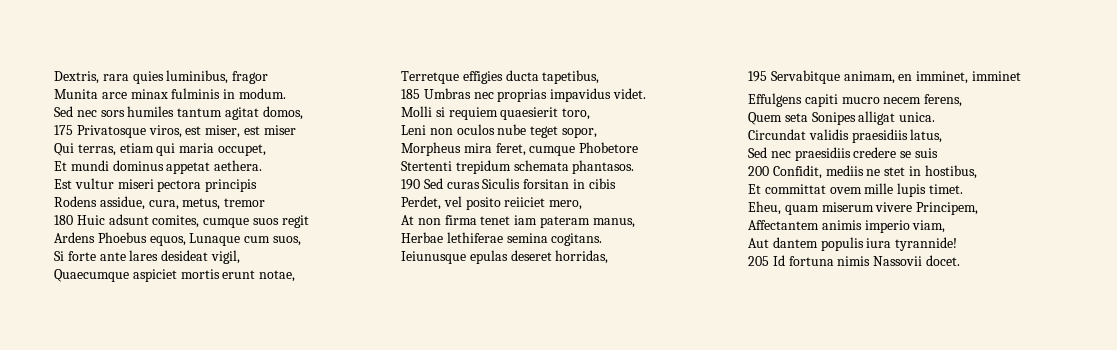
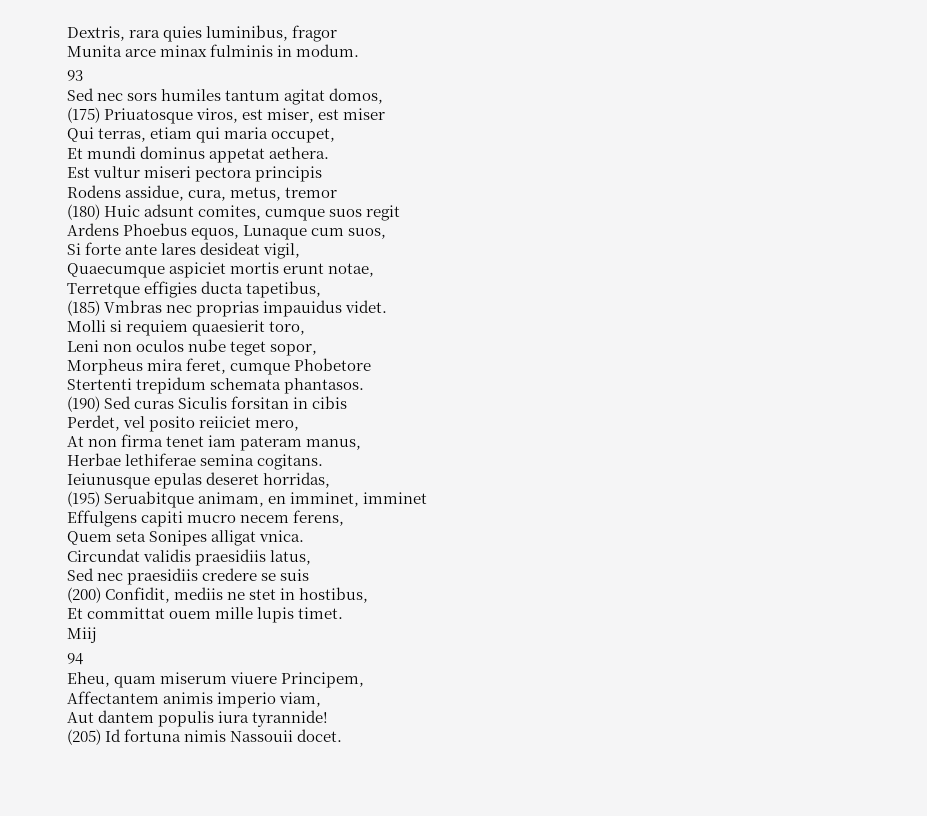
(286, 93) none -> [67,70,83,81] // 93
[54,125,146,138] 175 Privatosque -> [67,107,194,124] (175) Priuatosque
[54,215,73,225] 180 -> [67,204,100,220] (180)
[401,88,471,99] 185 Umbras -> [67,300,163,316] (185) Vmbras
[550,88,612,102] impavidus -> [263,300,343,317] impauidus
[401,179,420,190] 190 -> [67,396,100,412] (190)
[748,70,840,84] 195 Servabitque -> [67,491,195,508] (195) Seruabitque
[899,112,936,122] unica. -> [259,530,305,542] vnica.
[748,166,769,176] 200 -> [67,587,101,603] (200)
[829,187,862,194] ovem -> [169,611,212,619] ouem
(963, 189) none -> [67,627,97,643] [67,653,83,665] // Miij // 94
[875,202,913,212] vivere -> [230,672,278,684] viuere
[748,256,769,266] 205 -> [67,729,101,745] (205)
[873,256,923,266] Nassovii -> [230,730,294,742] Nassouii

